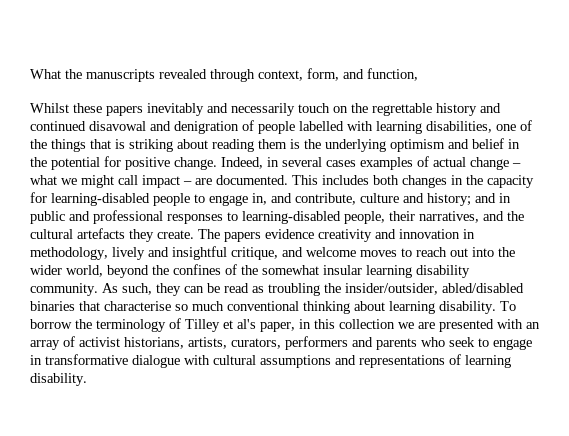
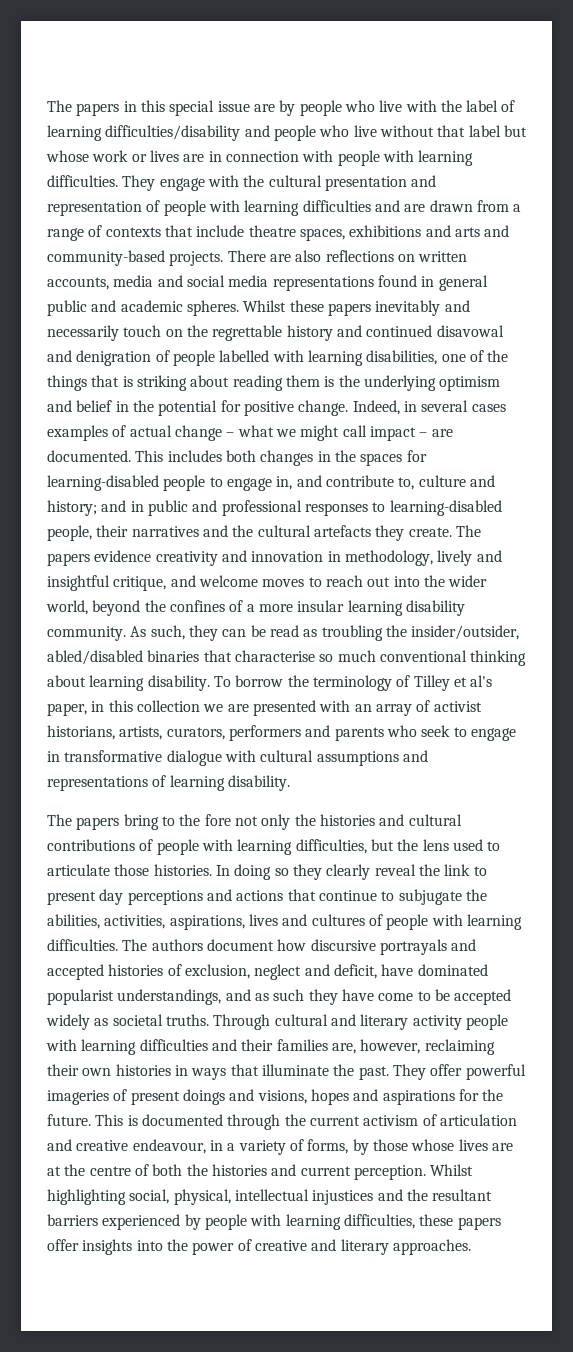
[30,68,418,82] What the manuscripts revealed through context, form, and function, // -> [47,100,516,116] [47,125,527,141] [46,150,474,166] [47,175,437,191] [47,200,522,216] [47,225,510,241] [47,250,468,266] [47,275,488,291] [47,300,239,316] The papers in this special issue are by people who live with the label of learning difficulties/disability and people who live without that label but whose work or lives are in connection with people with learning difficulties. They engage with the cultural presentation and representation of people with learning difficulties and are drawn from a range of contexts that include theatre spaces, exhibitions and arts and community-based projects. There are also reflections on written accounts, media and social media representations found in general public and academic spheres.
[487,175,534,188] capacity -> [360,453,403,466] spaces
[295,193,356,205] contribute, -> [325,475,415,490] contribute to,
[419,211,479,223] narratives, -> [131,526,199,537] narratives
[241,265,319,275] the somewhat -> [246,604,293,612] a more
(87, 379) none -> [47,814,462,830] [47,839,501,855] [47,864,487,880] [47,889,487,905] [47,914,522,930] [47,939,477,955] [47,964,488,980] [47,989,512,1005] [46,1014,508,1030] [46,1039,495,1055] [47,1064,526,1080] [47,1089,504,1105] [47,1114,517,1130] [47,1139,513,1155] [47,1164,474,1180] [47,1189,493,1205] [47,1214,501,1230] [47,1239,471,1255] // The papers bring to the fore not only the histories and cultural contributions of people with learning difficulties, but the lens used to articulate those histories. In doing so they clearly reveal the link to present day perceptions and actions that continue to subjugate the abilities, activities, aspirations, lives and cultures of people with learning difficulties. The authors document how discursive portrayals and accepted histories of exclusion, neglect and deficit, have dominated popularist understandings, and as such they have come to be accepted widely as societal truths. Through cultural and literary activity people with learning difficulties and their families are, however, reclaiming their own histories in ways that illuminate the past. They offer powerful imageries of present doings and visions, hopes and aspirations for the future. This is documented through the current activism of articulation and creative endeavour, in a variety of forms, by those whose lives are at the centre of both the histories and current perception. Whilst highlighting social, physical, intellectual injustices and the resultant barriers experienced by people with learning difficulties, these papers offer insights into the power of creative and literary approaches.

